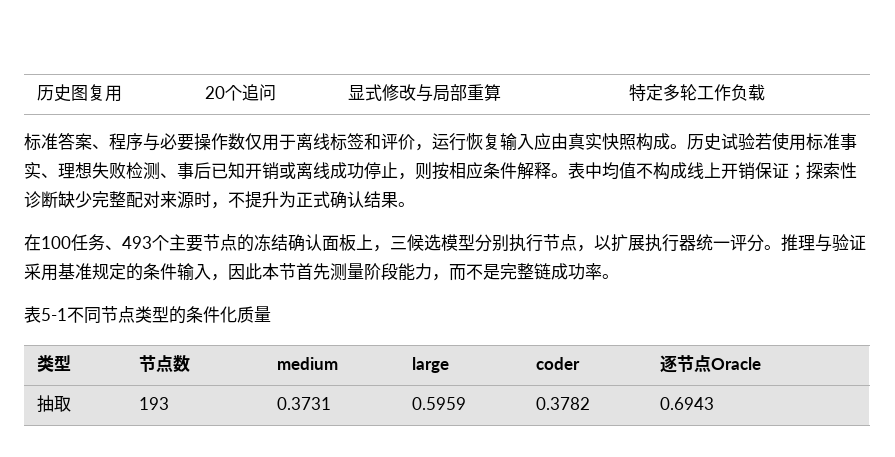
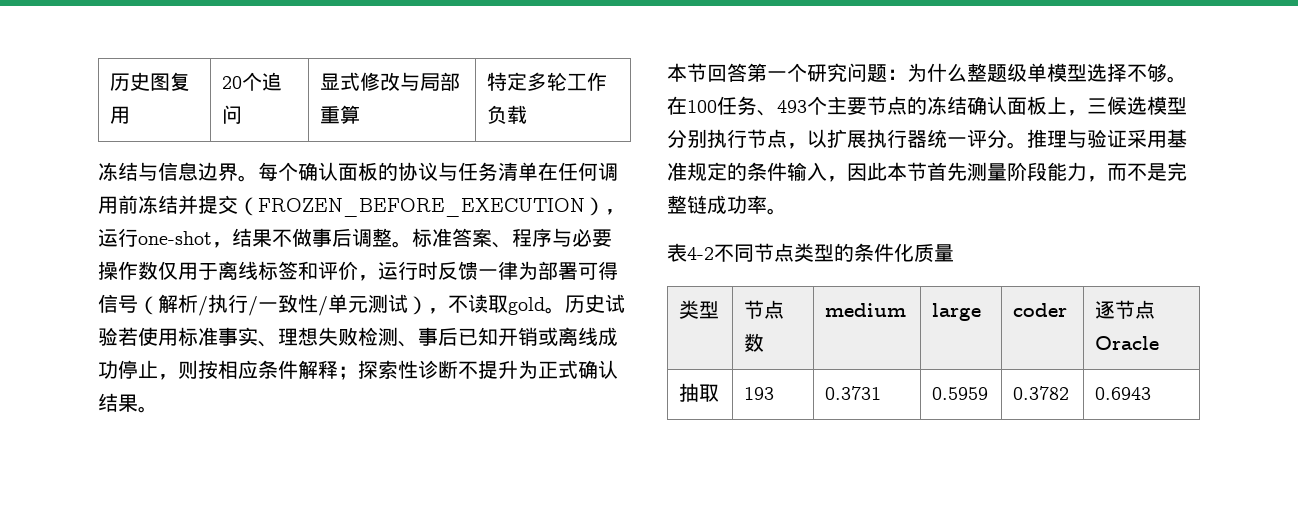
(766, 92) none -> [98,162,618,182] [98,195,625,217] [98,228,412,248] 冻结与信息边界。每个确认面板的协议与任务清单在任何调用前冻结并提交（FROZEN_BEFORE_EXECUTION），运行one-shot，结果不做事后调整。
[466,133,670,151] 恢复输入应由真实快照构成 -> [418,261,618,281] [98,294,545,316] 时反馈一律为部署可得信号（解析/执行/一致性/单元测试），不读取gold
[551,162,857,180] [24,191,228,209] 。表中均值不构成线上开销保证；探索性诊断缺少完整配对来源时， -> [338,360,458,380] ；探索性诊断
(415, 204) none -> [667,63,1187,83] 本节回答第一个研究问题：为什么整题级单模型选择不够。
[41,308,67,321] 5-1 -> [687,247,714,260] 4-2

